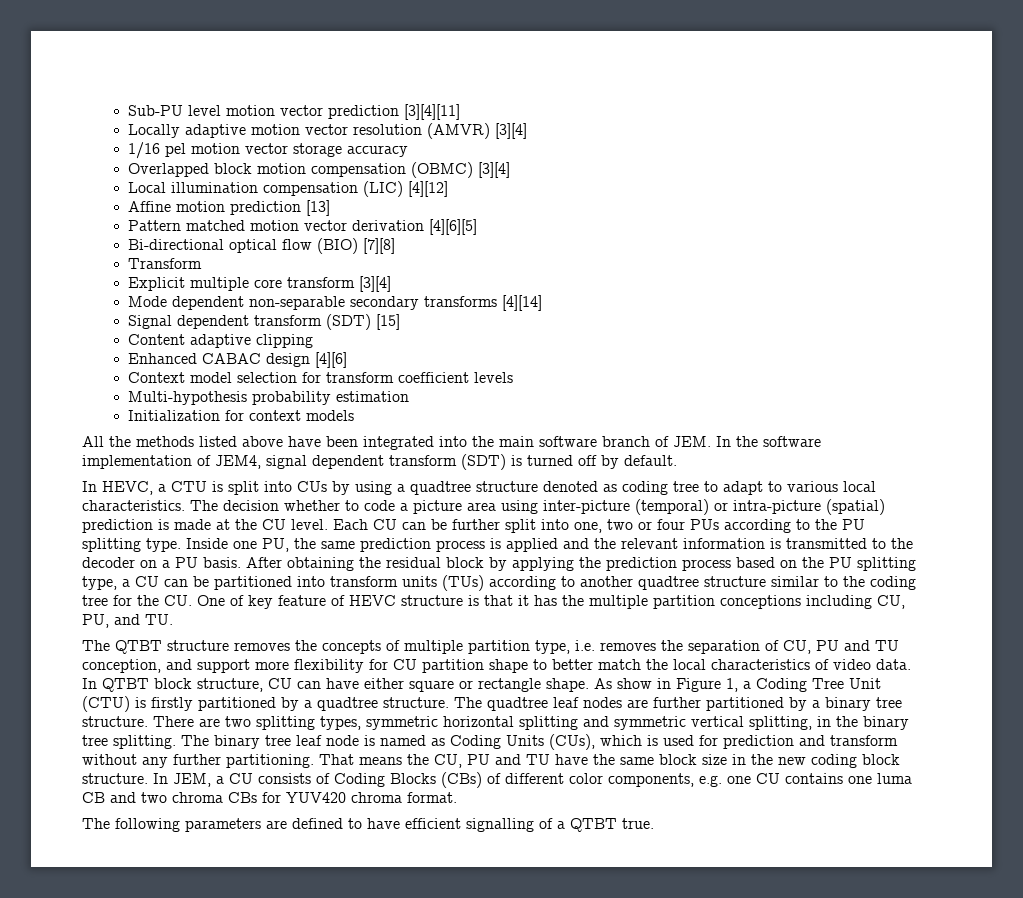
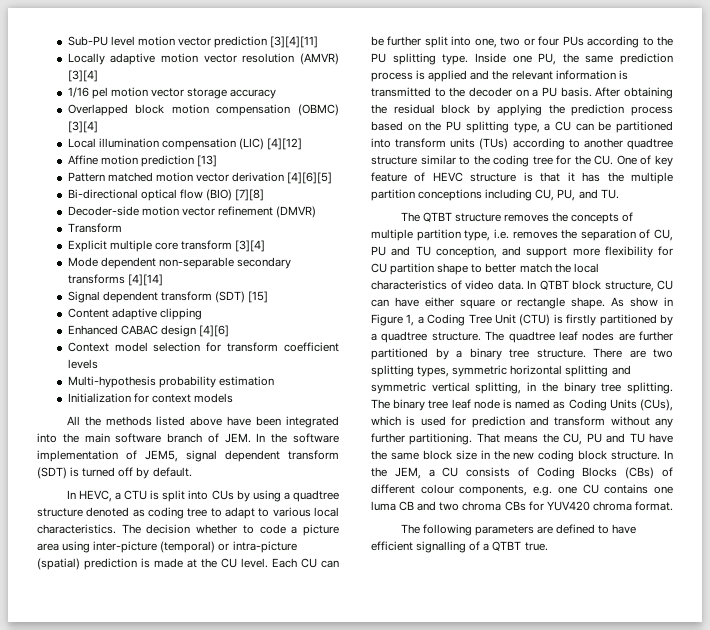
(396, 246) none -> [67,206,317,218] // Decoder-side motion vector refinement (DMVR)
[215,455,261,469] JEM4, -> [145,450,178,462] JEM5,
(168, 778) none -> [371,467,387,477] the
[569,773,603,784] color -> [420,484,454,494] colour

